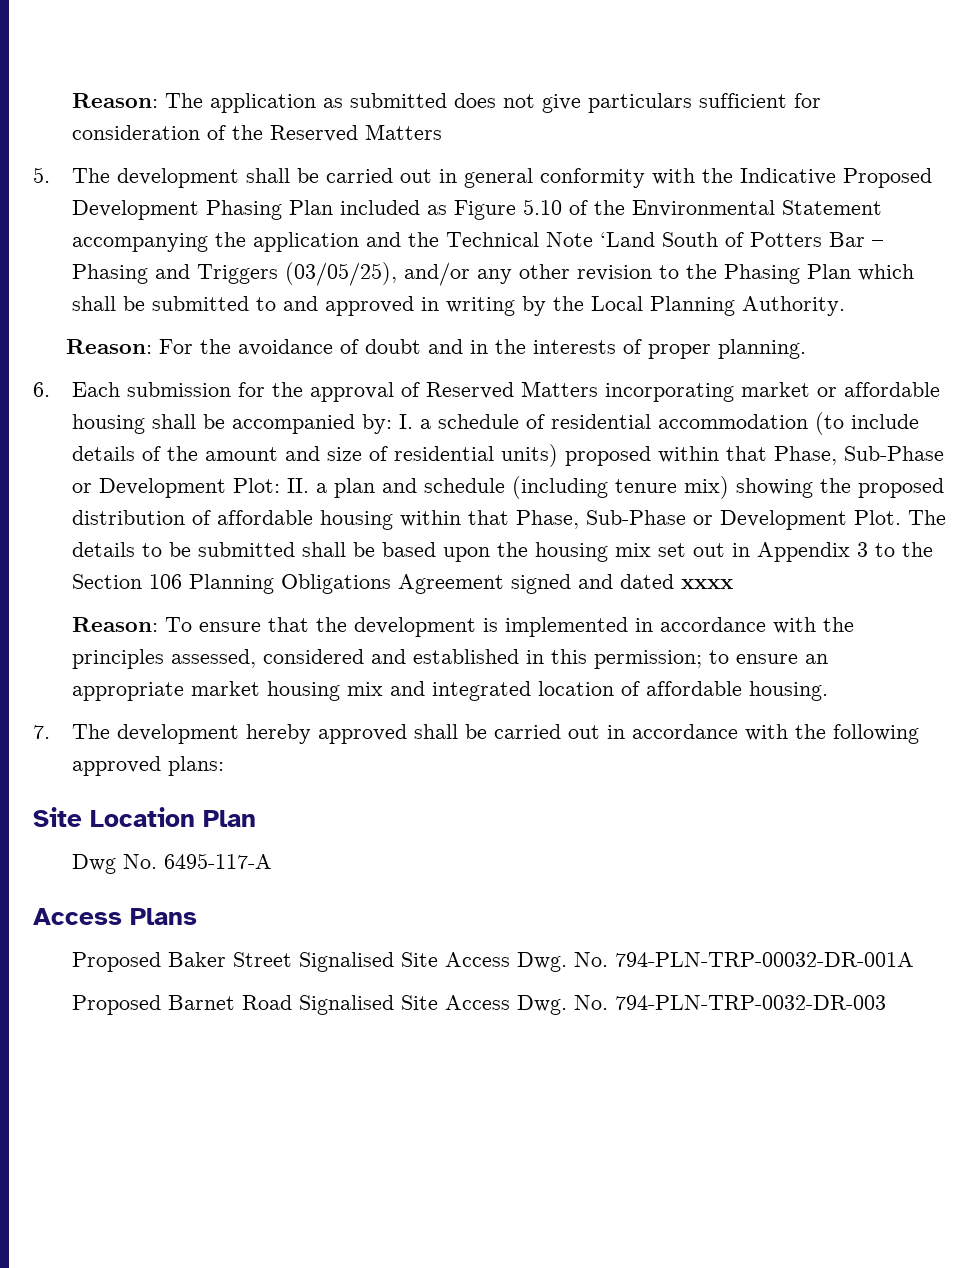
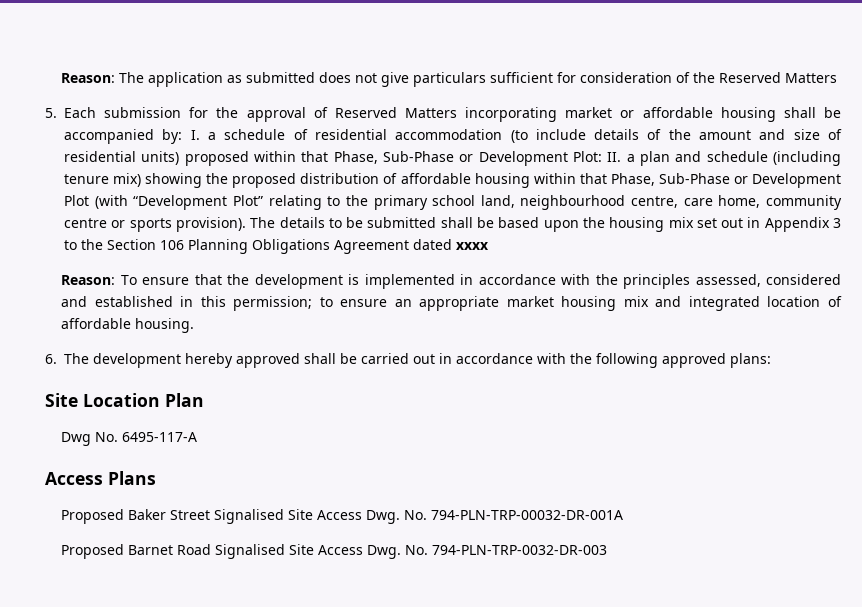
[72,168,933,188] [72,199,883,220] [72,232,884,252] [72,262,915,286] [72,296,846,316] [66,339,807,359] [33,382,50,397] The development shall be carried out in general conformity with the Indicative Proposed Development Phasing Plan included as Figure 5.10 of the Environmental Statement accompanying the application and the Technical Note ‘Land South of Potters Bar – Phasing and Triggers (03/05/25), and/or any other revision to the Phasing Plan which shall be submitted to and approved in writing by the Local Planning Authority. // Reason: For the avoidance of doubt and in the interests of proper planning. // 6. -> (57, 113) none
[854,510,902,525] Plot. -> [64,195,842,210] [64,217,246,232] Plot (with “Development Plot” relating to the primary school land, neighbourhood centre, care home, community centre or sports provision).
[511,574,614,594] signed and -> (409, 247) none
[33,725,50,739] 7. -> [45,354,57,364] 6.

